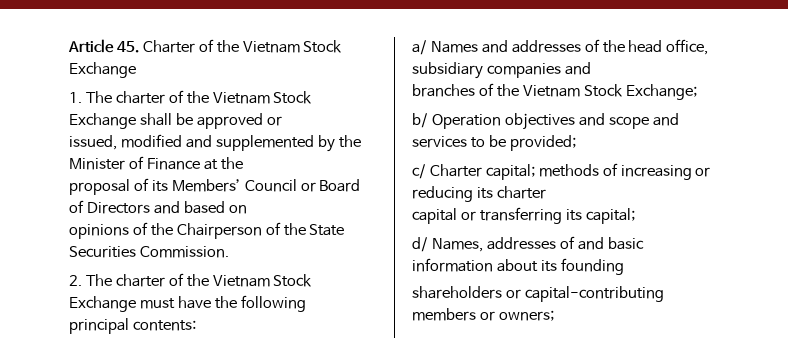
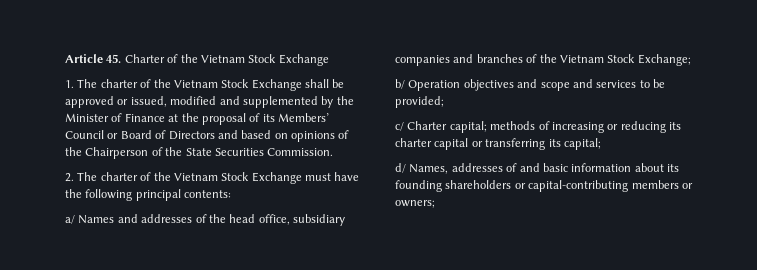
(282, 121) // -> (129, 102) none
(243, 163) // -> (199, 117) none
(247, 209) // -> (288, 136) none
(306, 303) // -> (133, 195) none
(591, 68) // -> (474, 58) none
(546, 192) // -> (432, 142) none
(624, 266) // -> (442, 186) none

